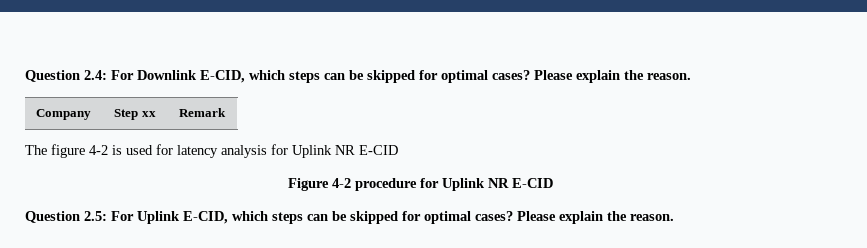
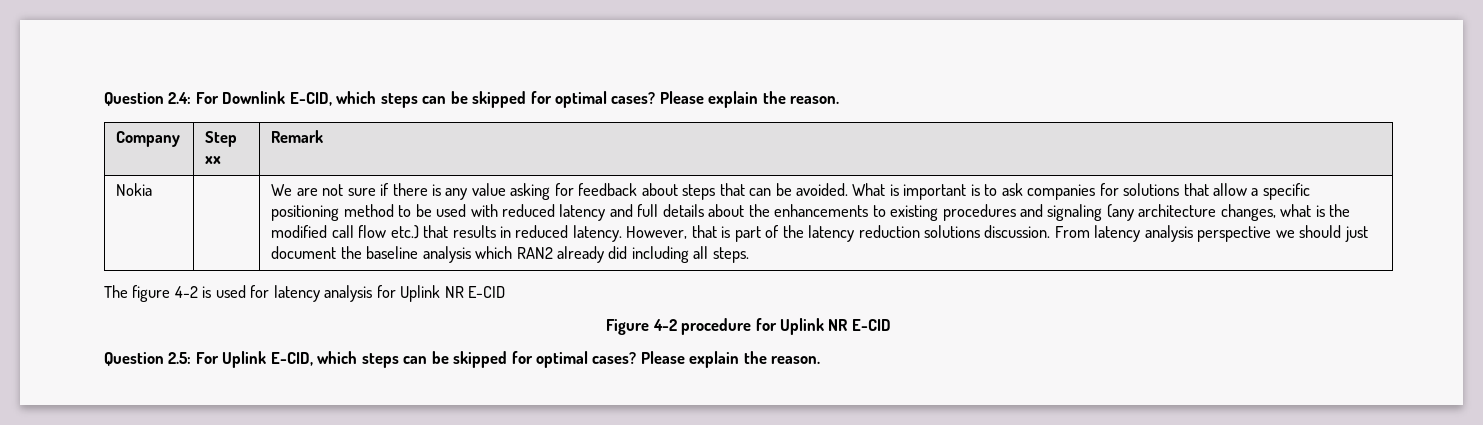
(227, 112) none -> [116,183,153,196] [271,183,1310,200] [271,204,1351,221] [271,225,1368,242] [271,246,749,263] // Nokia | | We are not sure if there is any value asking for feedback about steps that can be avoided. What is important is to ask companies for solutions that allow a specific positioning method to be used with reduced latency and full details about the enhancements to existing procedures and signaling (any architecture changes, what is the modified call flow etc.) that results in reduced latency. However, that is part of the latency reduction solutions discussion. From latency analysis perspective we should just document the baseline analysis which RAN2 already did including all steps.

